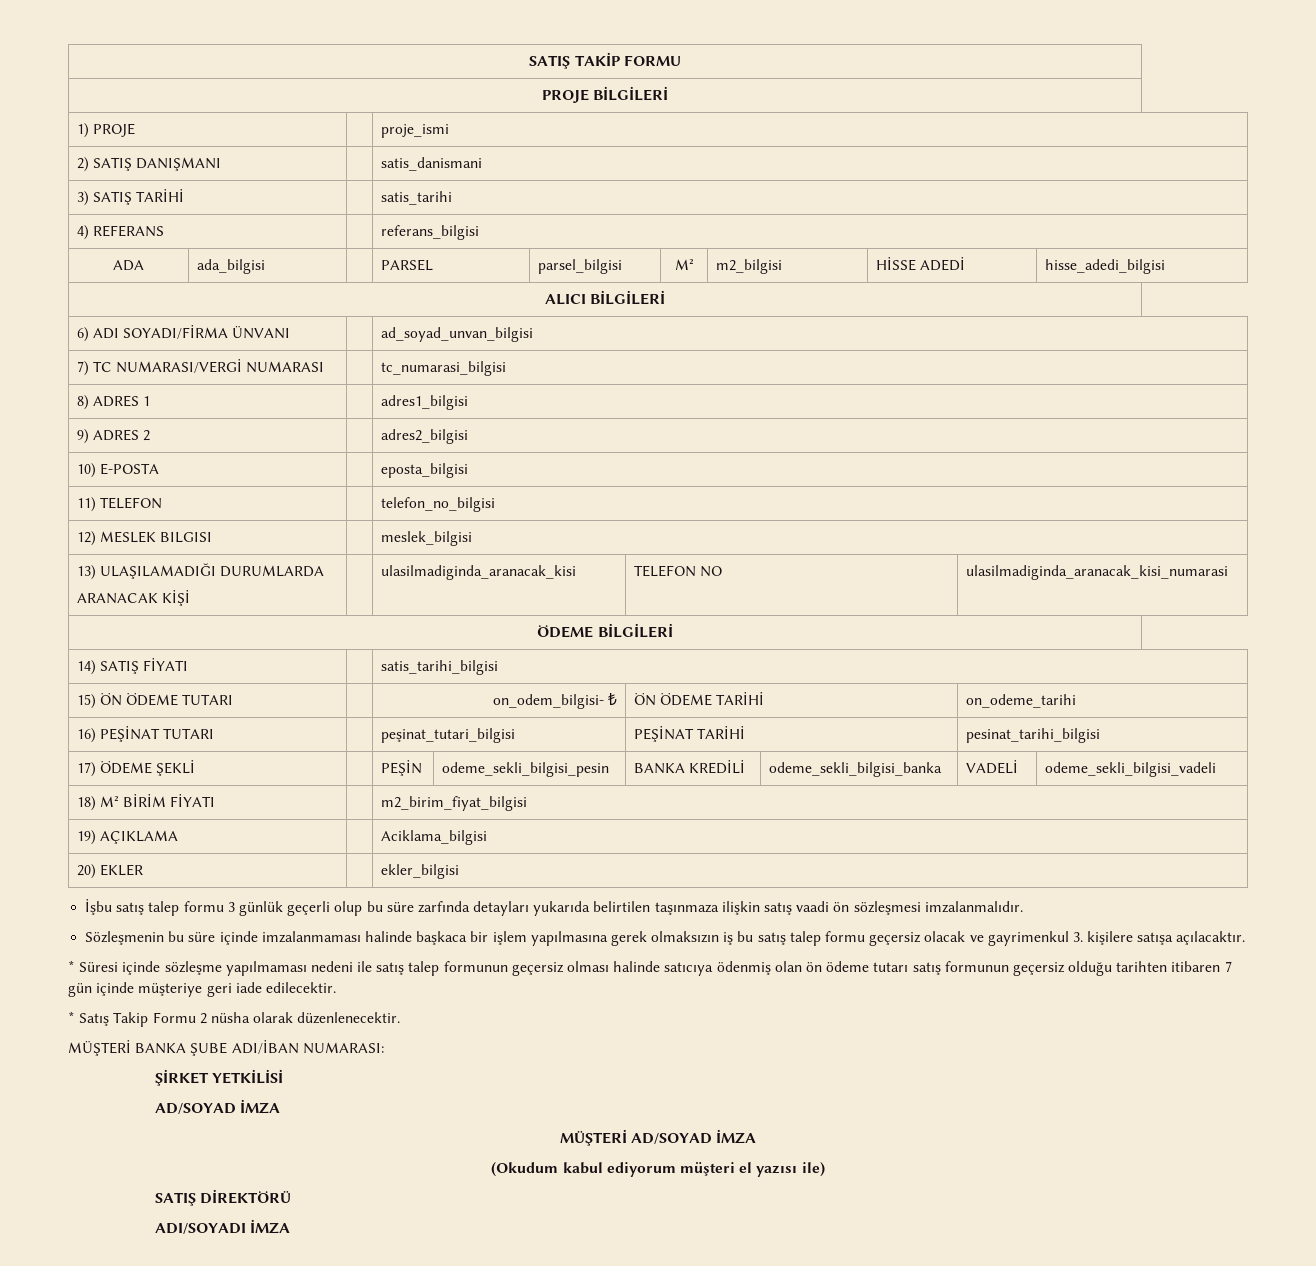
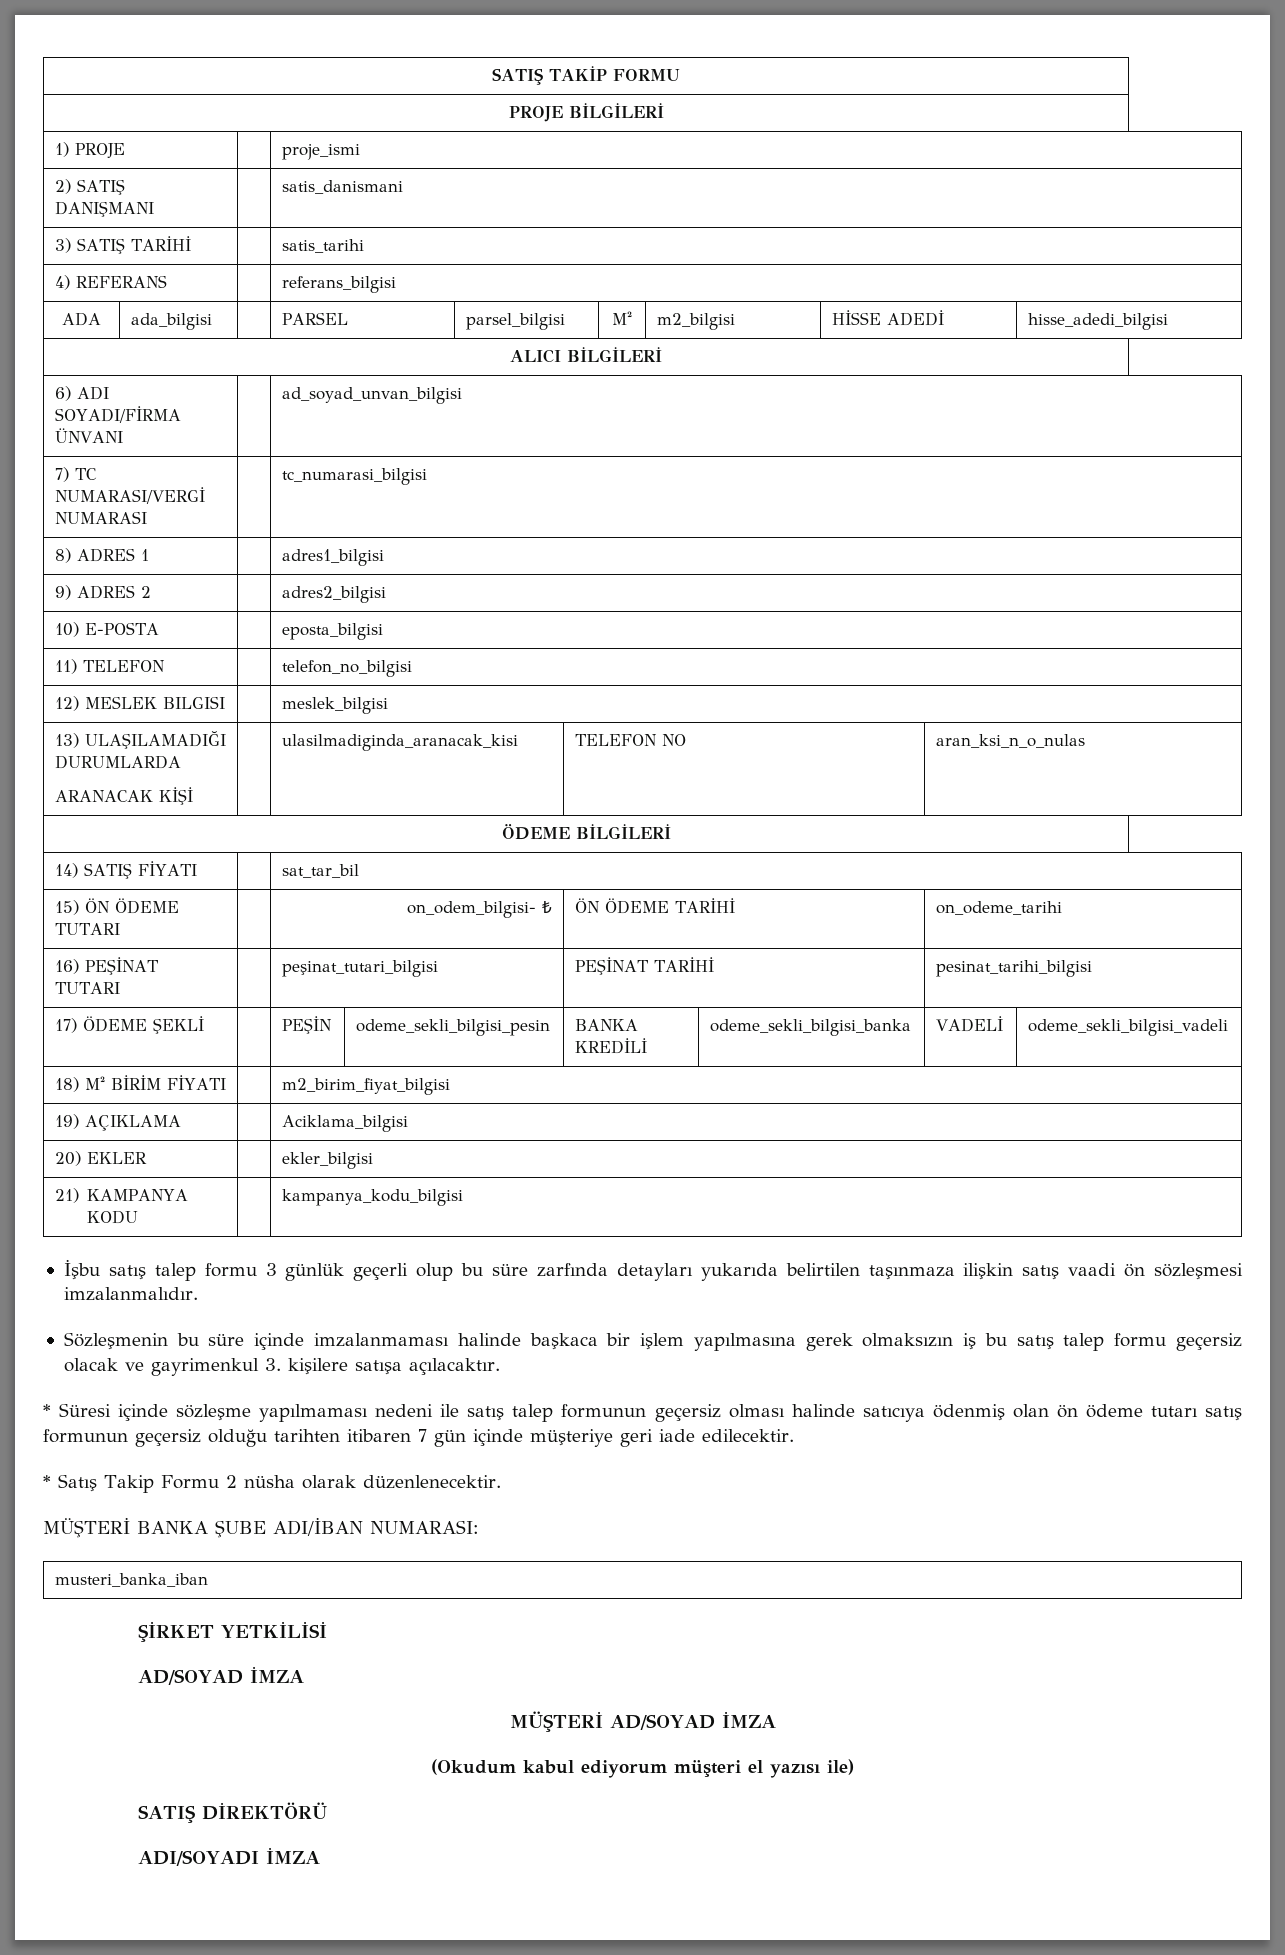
[965,565,1228,580] ulasilmadiginda_aranacak_kisi_numarasi -> [935,734,1085,748] aran_ksi_n_o_nulas
[380,660,498,675] satis_tarihi_bilgisi -> [281,864,359,878] sat_tar_bil
(459, 871) none -> [54,1188,189,1203] [87,1210,139,1224] [281,1189,463,1206] // 21) KAMPANYA KODU | | kampanya_kodu_bilgisi
(384, 1048) none -> [54,1573,208,1587] // musteri_banka_iban

